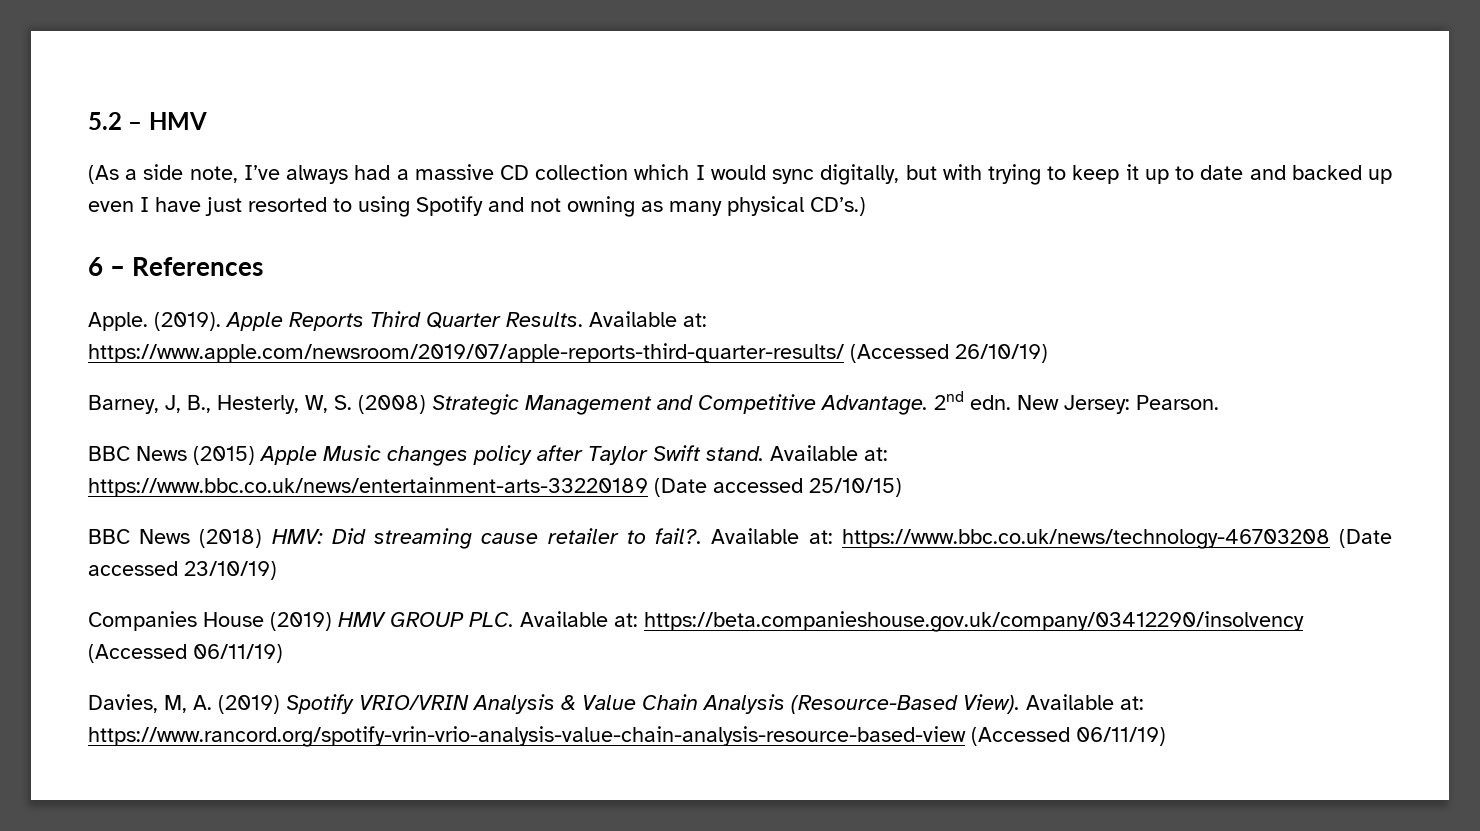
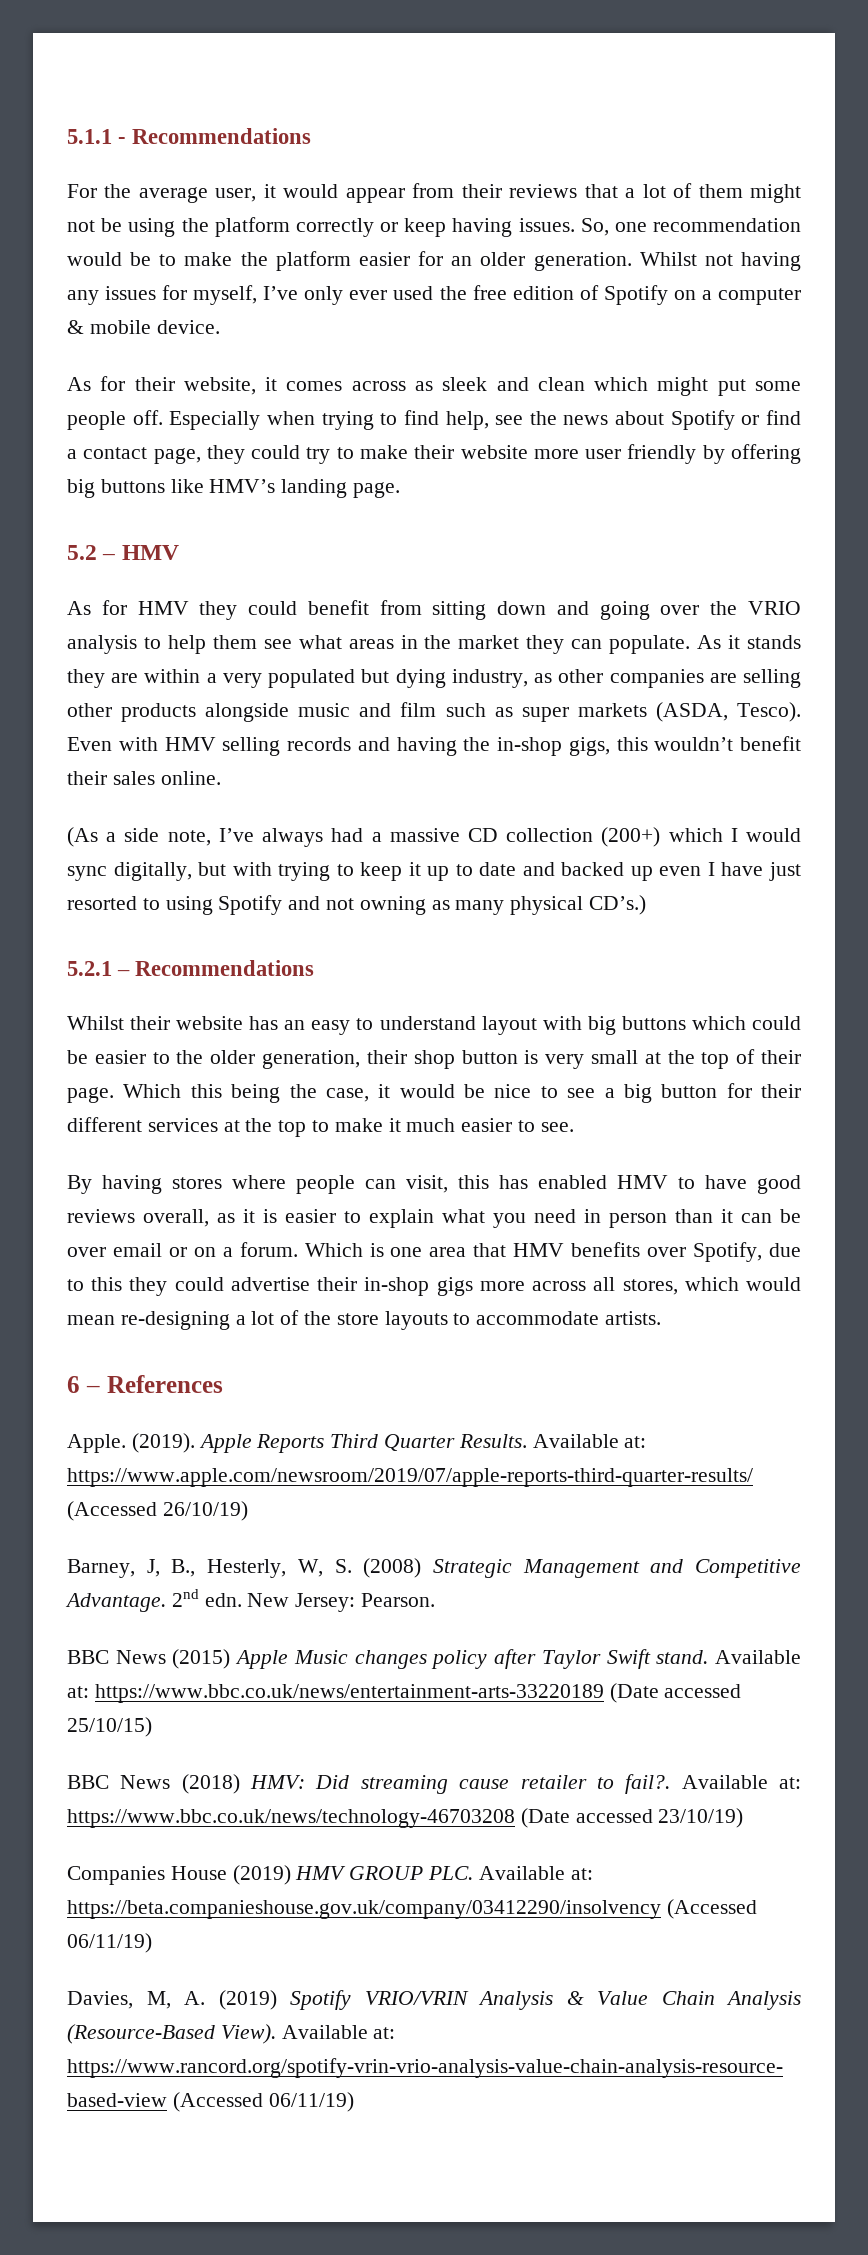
[88,112,207,130] 5.2 – HMV -> [67,128,312,144] [67,183,802,203] [67,217,801,237] [67,251,801,271] [67,285,802,305] [67,320,220,334] [67,376,802,396] [67,410,801,430] [67,444,802,464] [67,479,401,498] [67,545,179,560] [67,600,801,620] [67,635,801,654] [67,669,802,688] [67,702,801,722] [67,736,801,756] [67,771,221,785] 5.1.1 - Recommendations // For the average user, it would appear from their reviews that a lot of them might not be using the platform correctly or keep having issues. So, one recommendation would be to make the platform easier for an older generation. Whilst not having any issues for myself, I’ve only ever used the free edition of Spotify on a computer & mobile device. // As for their website, it comes across as sleek and clean which might put some people off. Especially when trying to find help, see the news about Spotify or find a contact page, they could try to make their website more user friendly by offering big buttons like HMV’s landing page. // 5.2 – HMV // As for HMV they could benefit from sitting down and going over the VRIO analysis to help them see what areas in the market they can populate. As it stands they are within a very populated but dying industry, as other companies are selling other products alongside music and film such as super markets (ASDA, Tesco). Even with HMV selling records and having the in-shop gigs, this wouldn’t benefit their sales online.
(629, 172) none -> [601,827,661,847] (200+)
(866, 206) none -> [67,960,315,976] [67,1016,802,1035] [67,1049,801,1069] [67,1083,801,1103] [67,1117,574,1137] [67,1175,801,1194] [67,1209,801,1228] [67,1242,801,1262] [67,1277,802,1296] [67,1310,662,1330] // 5.2.1 – Recommendations // Whilst their website has an easy to understand layout with big buttons which could be easier to the older generation, their shop button is very small at the top of their page. Which this being the case, it would be nice to see a big button for their different services at the top to make it much easier to see. // By having stores where people can visit, this has enabled HMV to have good reviews overall, as it is easier to explain what you need in person than it can be over email or on a forum. Which is one area that HMV benefits over Spotify, due to this they could advertise their in-shop gigs more across all stores, which would mean re-designing a lot of the store layouts to accommodate artists.

